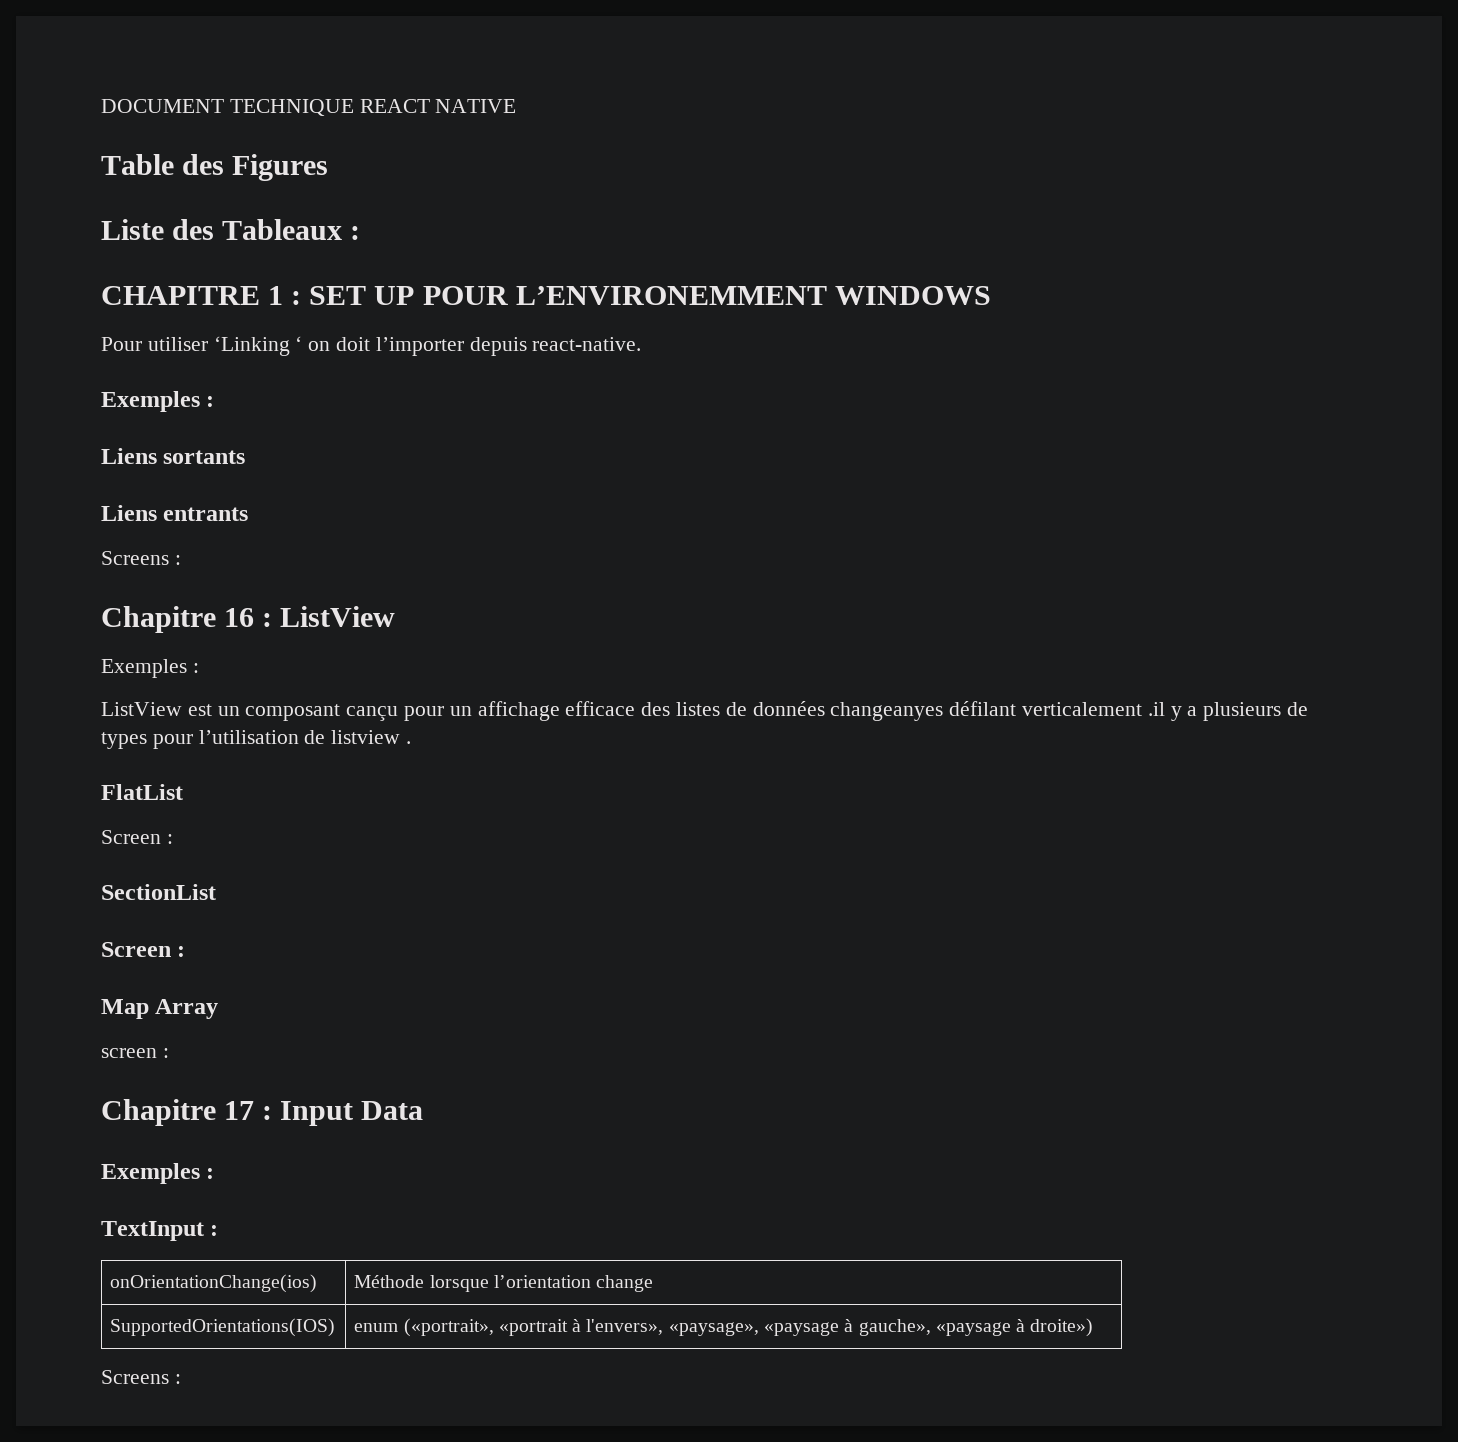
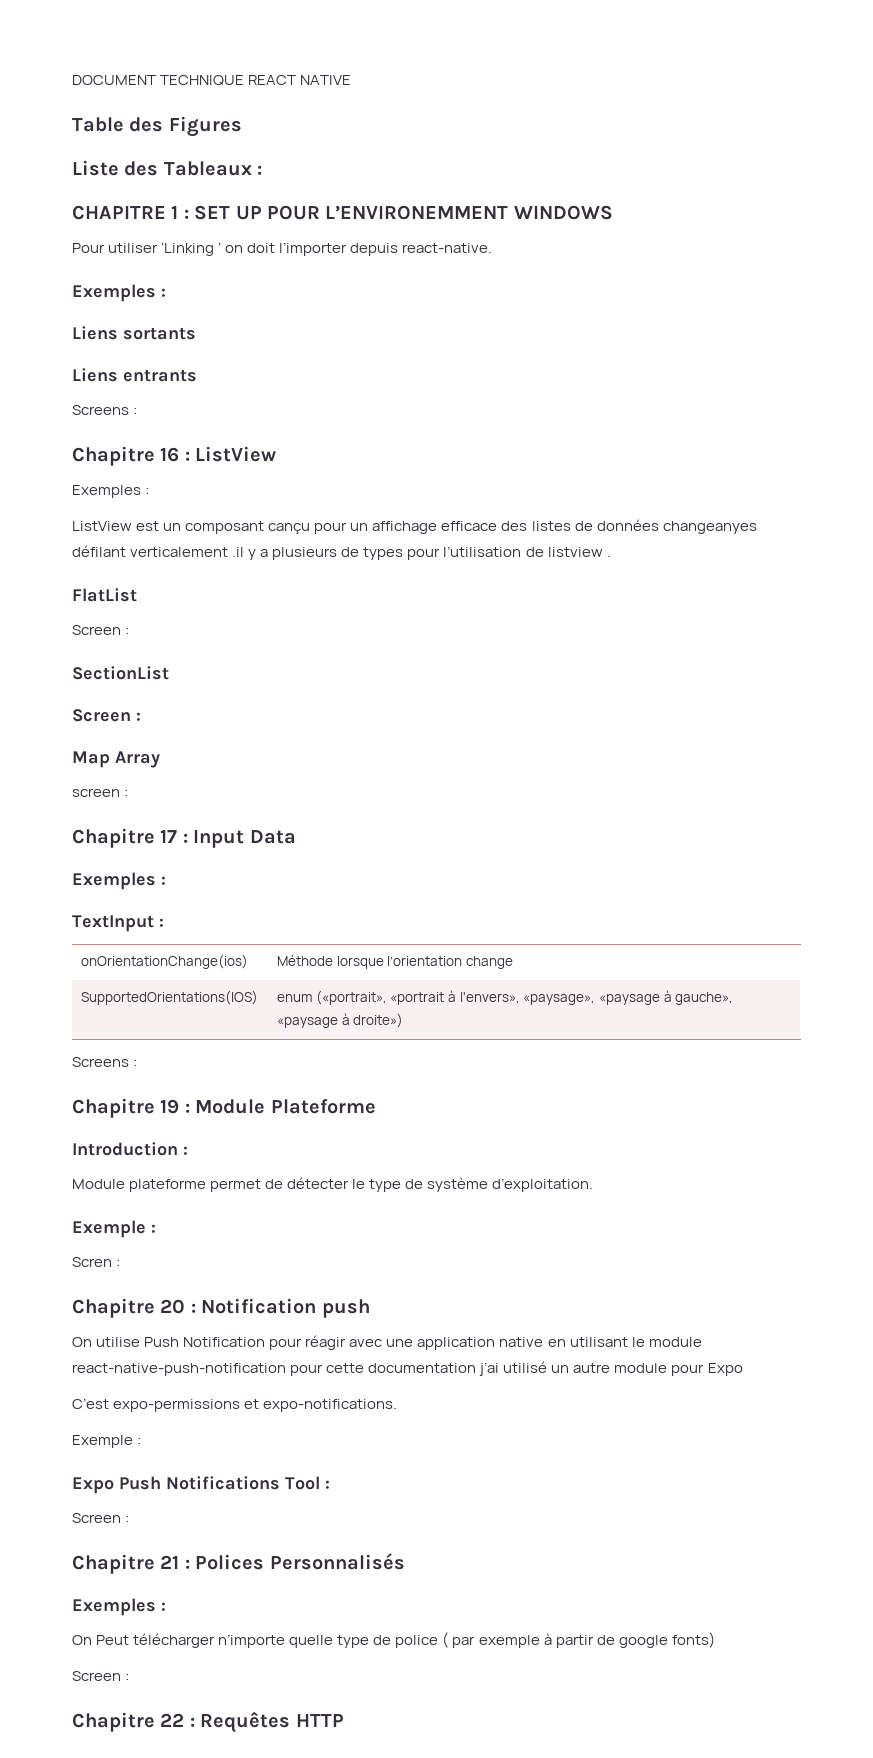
(181, 1379) none -> [72,1098,376,1118] [72,1142,188,1156] [72,1177,594,1192] [72,1220,156,1238] [72,1257,121,1267] [72,1298,370,1318] [72,1335,702,1350] [72,1361,743,1376] [72,1398,398,1412] [72,1435,142,1448] [72,1476,330,1494] [72,1513,130,1523] [72,1553,405,1574] [72,1598,166,1616] [72,1632,715,1648] [72,1671,130,1681] [72,1711,344,1733] // Chapitre 19 : Module Plateforme // Introduction : // Module plateforme permet de détecter le type de système d’exploitation. // Exemple : // Scren : // Chapitre 20 : Notification push // On utilise Push Notification pour réagir avec une application native en utilisant le module react-native-push-notification pour cette documentation j’ai utilisé un autre module pour Expo // C’est expo-permissions et expo-notifications. // Exemple : // Expo Push Notifications Tool : // Screen : // Chapitre 21 : Polices Personnalisés // Exemples : // On Peut télécharger n’importe quelle type de police ( par exemple à partir de google fonts) // Screen : // Chapitre 22 : Requêtes HTTP

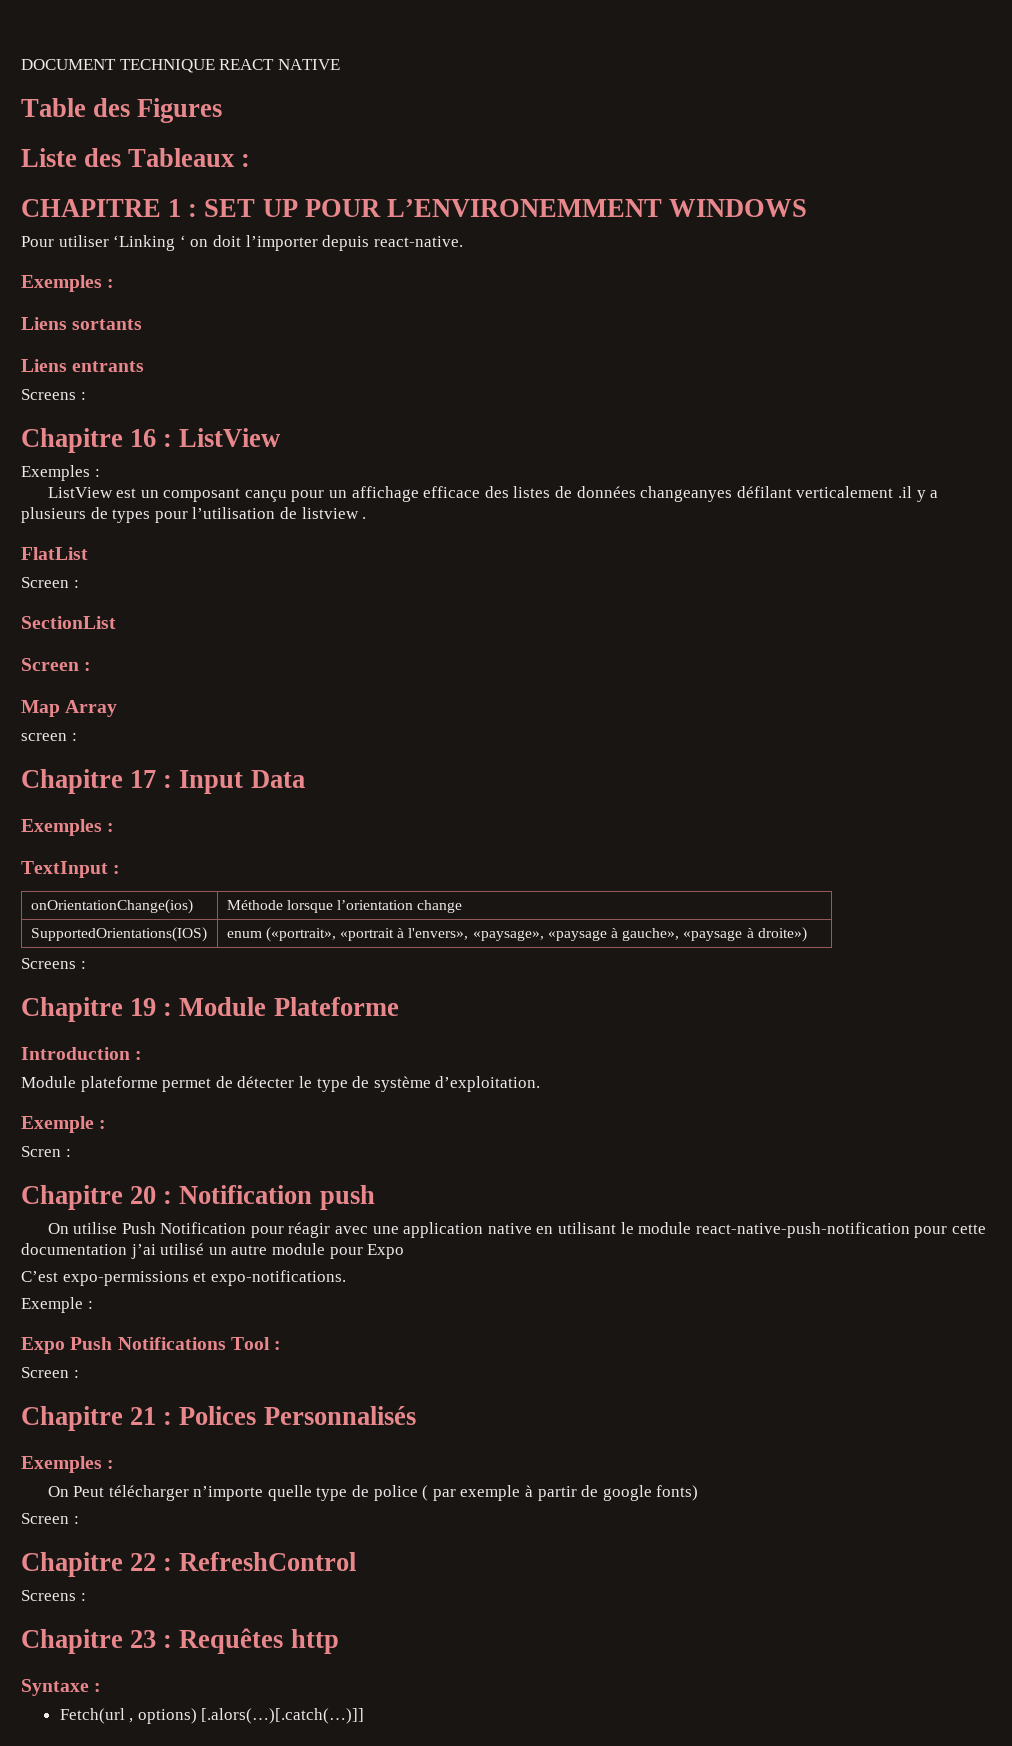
[200,1711,344,1733] Requêtes HTTP -> [179,1552,357,1571] [21,1590,86,1601] [21,1628,339,1654] [21,1679,102,1696] [59,1708,365,1724] RefreshControl // Screens : // Chapitre 23 : Requêtes http // Syntaxe : // Fetch(url , options) [.alors(…)[.catch(…)]]

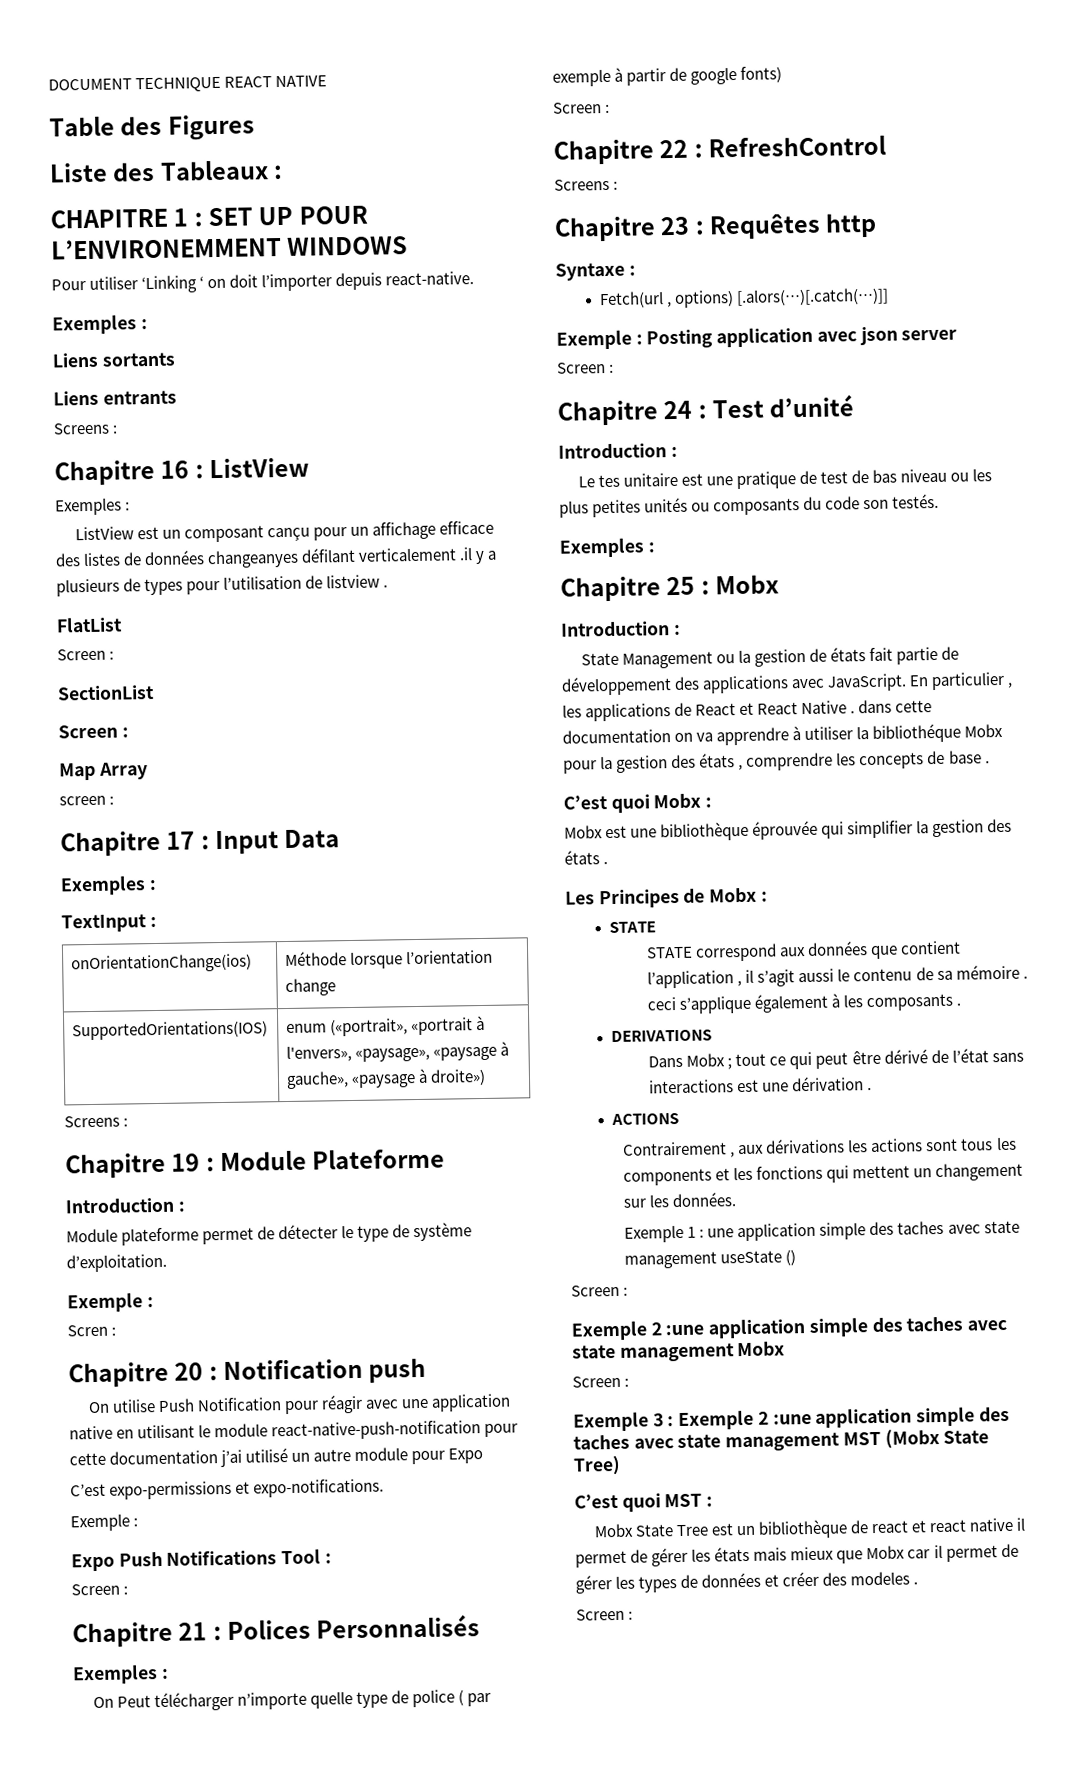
(365, 1716) none -> [556,326,958,350] [557,362,615,374] [557,394,855,426] [558,443,678,459] [577,468,993,490] [559,493,940,518] [559,537,655,558] [560,574,780,602] [561,621,681,637] [580,646,960,669] [561,671,1014,696] [562,699,933,722] [562,723,1004,746] [563,750,990,774] [563,793,713,813] [564,818,1013,842] [564,850,609,865] [565,887,768,909] [608,921,656,934] [647,940,962,962] [647,964,1028,989] [647,993,962,1014] [610,1029,712,1043] [648,1048,1024,1070] [649,1076,873,1094] [610,1112,679,1126] [622,1136,1017,1158] [623,1162,1024,1186] [623,1192,737,1208] [624,1220,1020,1243] [624,1249,797,1269] [571,1284,629,1297] [571,1316,1008,1341] [572,1341,786,1362] [572,1375,630,1388] [573,1406,1010,1432] [573,1429,990,1452] [573,1455,621,1476] [574,1493,714,1512] [593,1517,1027,1539] [575,1543,1019,1568] [575,1571,919,1594] [576,1608,634,1621] // Exemple : Posting application avec json server // Screen : // Chapitre 24 : Test d’unité // Introduction : // Le tes unitaire est une pratique de test de bas niveau ou les plus petites unités ou composants du code son testés. // Exemples : // Chapitre 25 : Mobx // Introduction : // State Management ou la gestion de états fait partie de développement des applications avec JavaScript. En particulier , les applications de React et React Native . dans cette documentation on va apprendre à utiliser la bibliothéque Mobx pour la gestion des états , comprendre les concepts de base . // C’est quoi Mobx : // Mobx est une bibliothèque éprouvée qui simplifier la gestion des états . // Les Principes de Mobx : // STATE // STATE correspond aux données que contient l’application , il s’agit aussi le contenu de sa mémoire . ceci s’applique également à les composants . // DERIVATIONS // Dans Mobx ; tout ce qui peut être dérivé de l’état sans interactions est une dérivation . // ACTIONS // Contrairement , aux dérivations les actions sont tous les components et les fonctions qui mettent un changement sur les données. // Exemple 1 : une application simple des taches avec state management useState () // Screen : // Exemple 2 :une application simple des taches avec state management Mobx // Screen : // Exemple 3 : Exemple 2 :une application simple des taches avec state management MST (Mobx State Tree) // C’est quoi MST : // Mobx State Tree est un bibliothèque de react et react native il permet de gérer les états mais mieux que Mobx car il permet de gérer les types de données et créer des modeles . // Screen :

